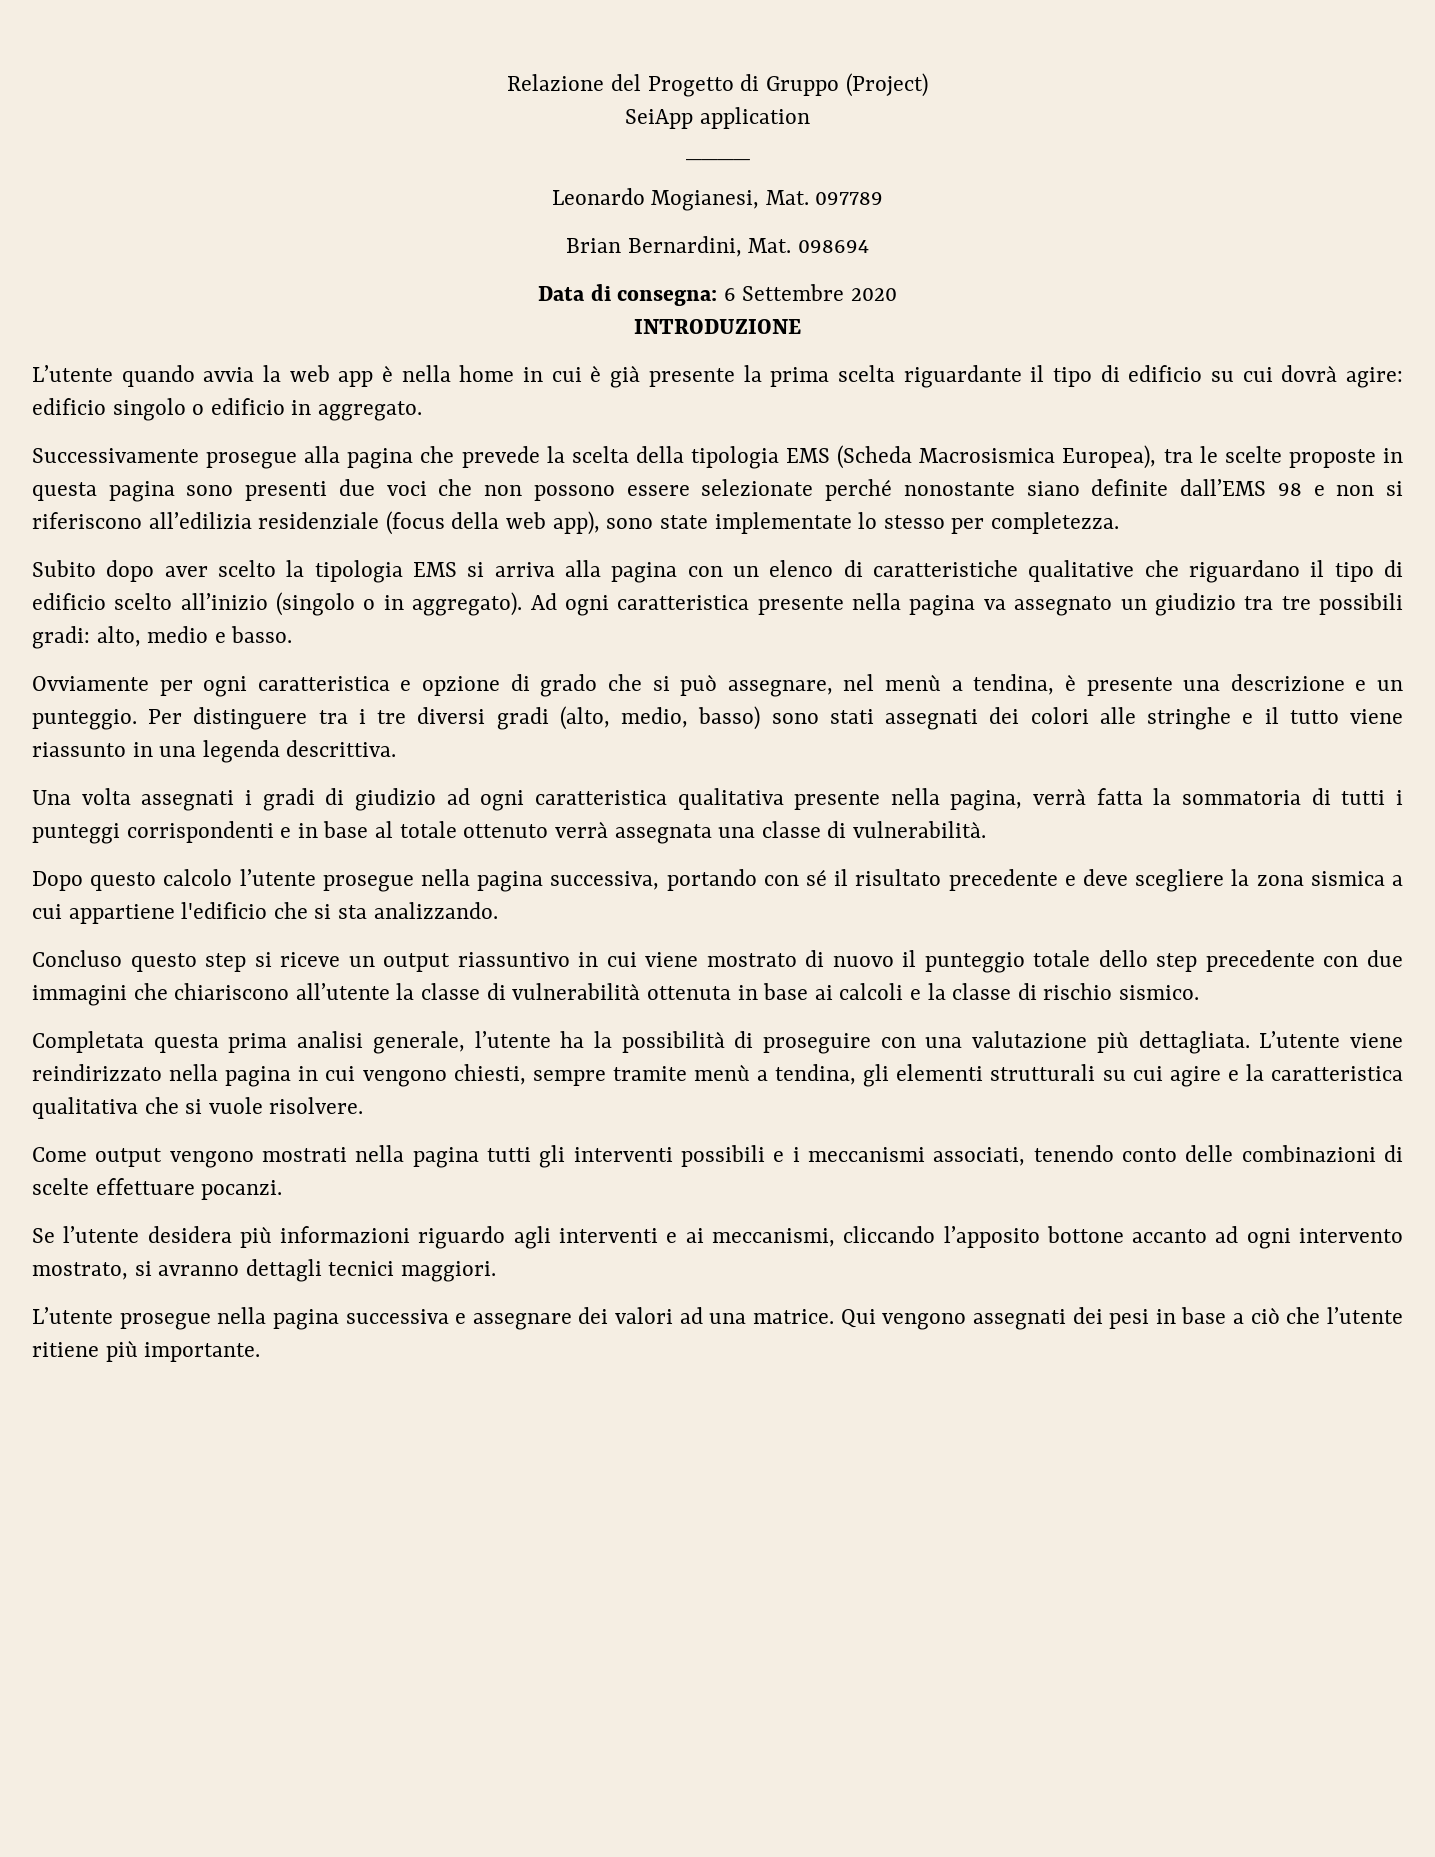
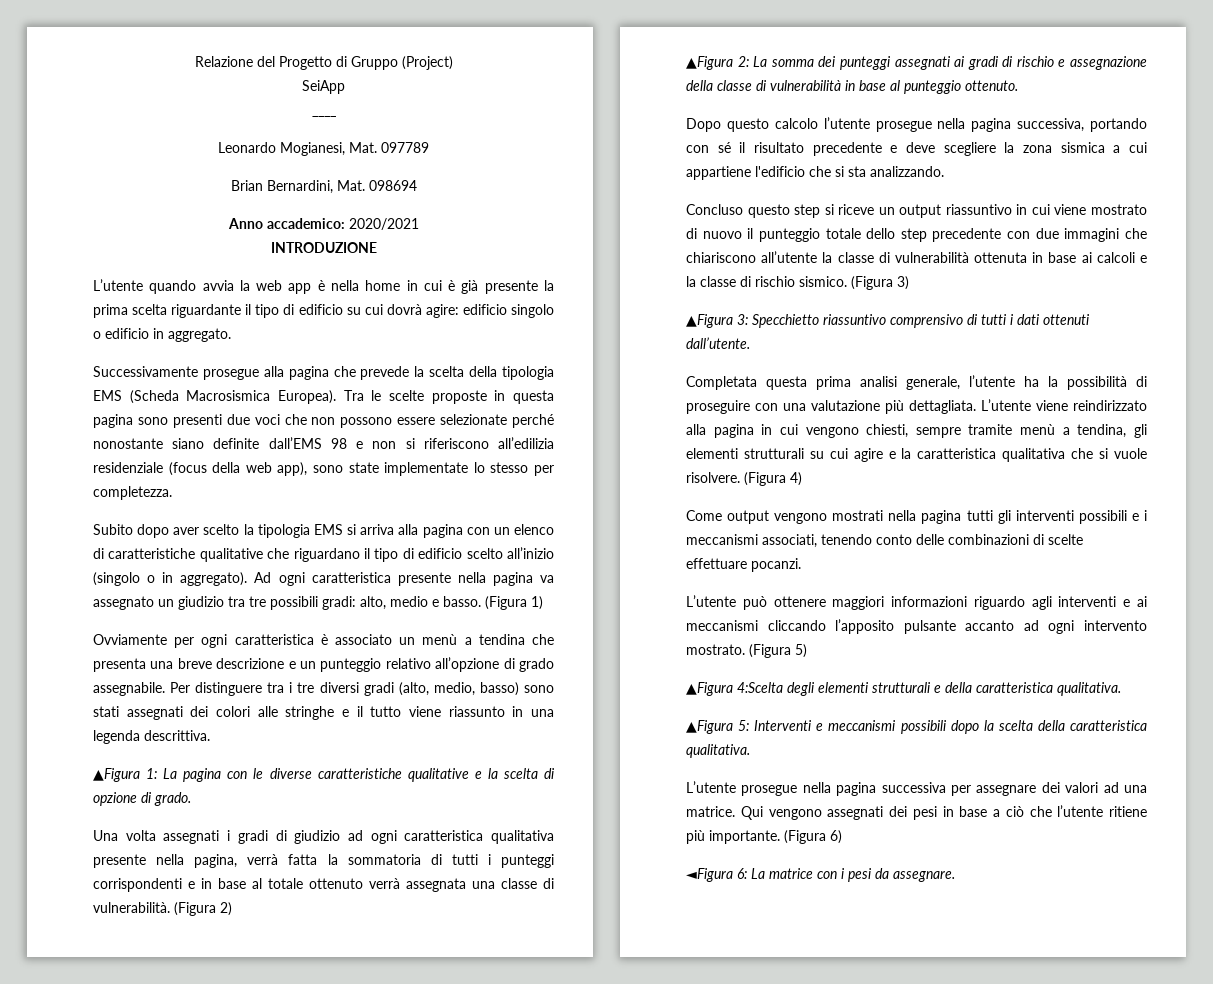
[699,107,810,129] application -> (345, 87) none
[537,284,898,306] Data di consegna: 6 Settembre 2020 -> [227,218,419,230] Anno accademico: 2020/2021
[1062,445,1193,469] Europea), tra -> [278,390,364,404] Europea). Tra
(293, 634) none -> [485,596,543,610] (Figura 1)
[400,674,1404,697] [32,709,137,730] e opzione di grado che si può assegnare, nel menù a tendina, è presente una descrizione e un punteggio. -> [320,634,554,645] [93,657,554,672] [93,682,165,696] è associato un menù a tendina che presenta una breve descrizione e un punteggio relativo all’opzione di grado assegnabile.
(397, 748) none -> [93,768,555,782] [93,792,191,806] // ▲Figura 1: La pagina con le diverse caratteristiche qualitative e la scelta di opzione di grado.
(986, 829) none -> [174,902,232,916] [686,56,1147,70] [686,80,1018,94] (Figura 2) // ▲Figura 2: La somma dei punteggi assegnati ai gradi di rischio e assegnazione della classe di vulnerabilità in base al punteggio ottenuto.
(1200, 992) none -> [851,276,909,290] [686,314,1090,328] [686,337,750,349] (Figura 3) // ▲Figura 3: Specchietto riassuntivo comprensivo di tutti i dati ottenuti dall’utente.
[169,1064,219,1081] nella -> [686,424,706,435] alla
(364, 1105) none -> [744,472,802,486] (Figura 4)
[32,1226,272,1248] Se l’utente desidera più -> [686,595,885,610] L’utente può ottenere maggiori
[711,1228,835,1247] meccanismi, -> [686,620,758,631] meccanismi
[1046,1226,1124,1243] bottone -> [903,620,956,634] pulsante
[32,1259,497,1282] mostrato, si avranno dettagli tecnici maggiori. -> [686,644,807,658] [686,682,1121,696] [686,720,1147,734] [686,744,750,758] mostrato. (Figura 5) // ▲Figura 4:Scelta degli elementi strutturali e della caratteristica qualitativa. // ▲Figura 5: Interventi e meccanismi possibili dopo la scelta della caratteristica qualitativa.
[455,1313,467,1324] e -> [951,785,971,796] per
(261, 1352) none -> [784,830,842,844] [686,868,955,882] (Figura 6) // ◄Figura 6: La matrice con i pesi da assegnare.

